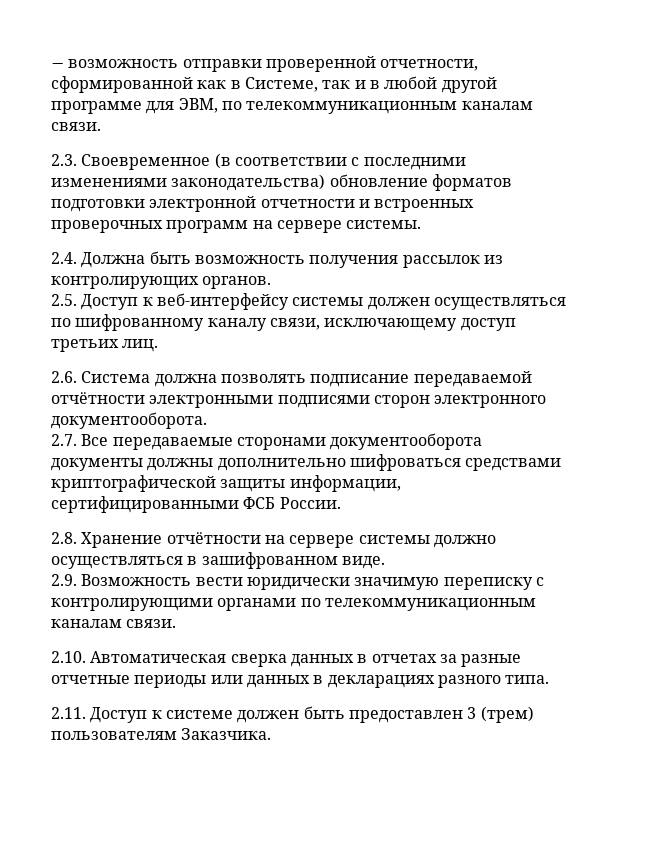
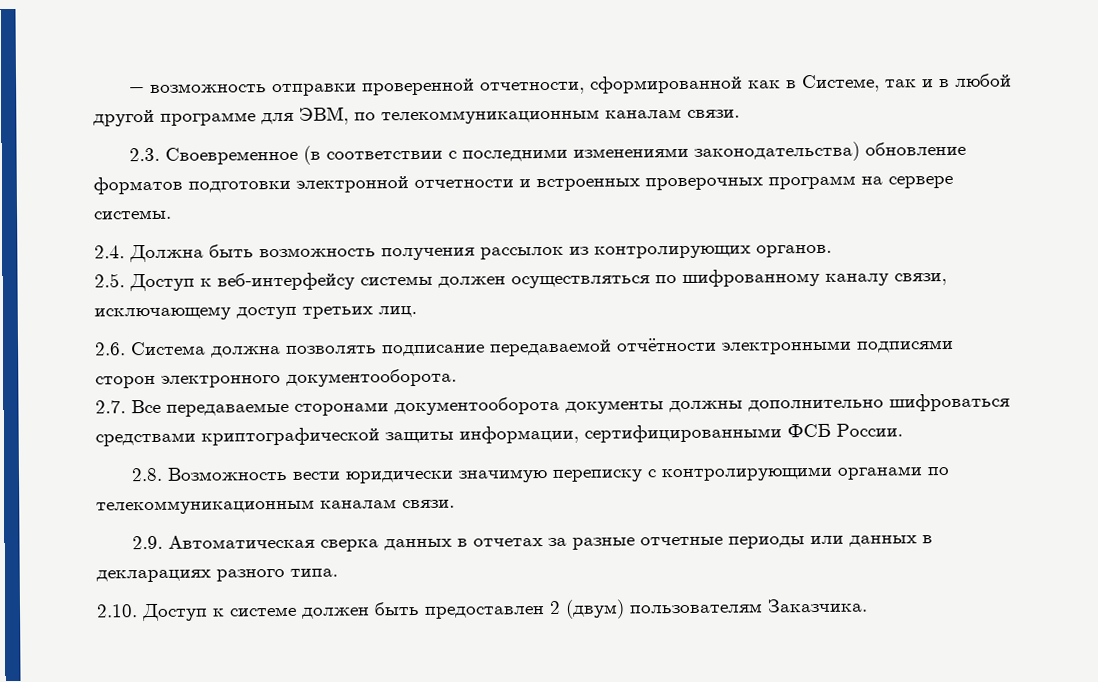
[81,532,496,548] [51,552,385,569] [51,574,77,586] Хранение отчётности на сервере системы должно осуществляться в зашифрованном виде. // 2.9. -> (163, 474) none
[51,651,86,663] 2.10. -> [131,535,163,550] 2.9.
[51,707,86,719] 2.11. -> [96,604,138,618] 2.10.
[467,706,534,723] 3 (трем) -> [549,599,625,619] 2 (двум)

